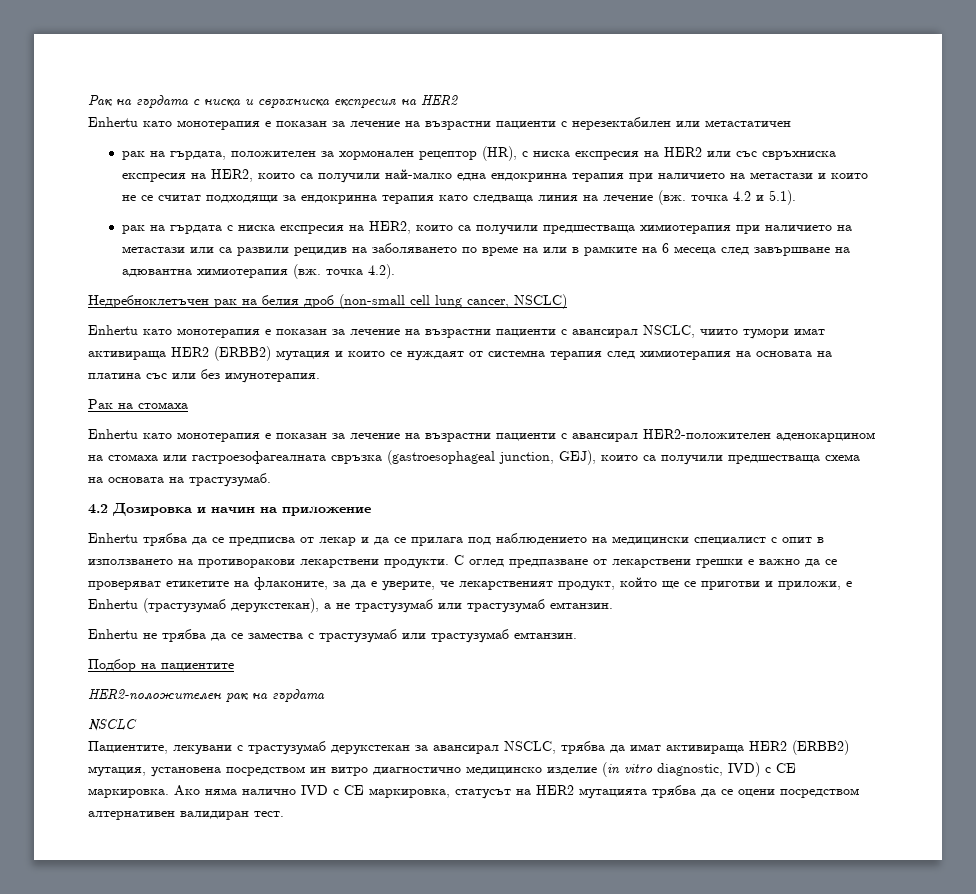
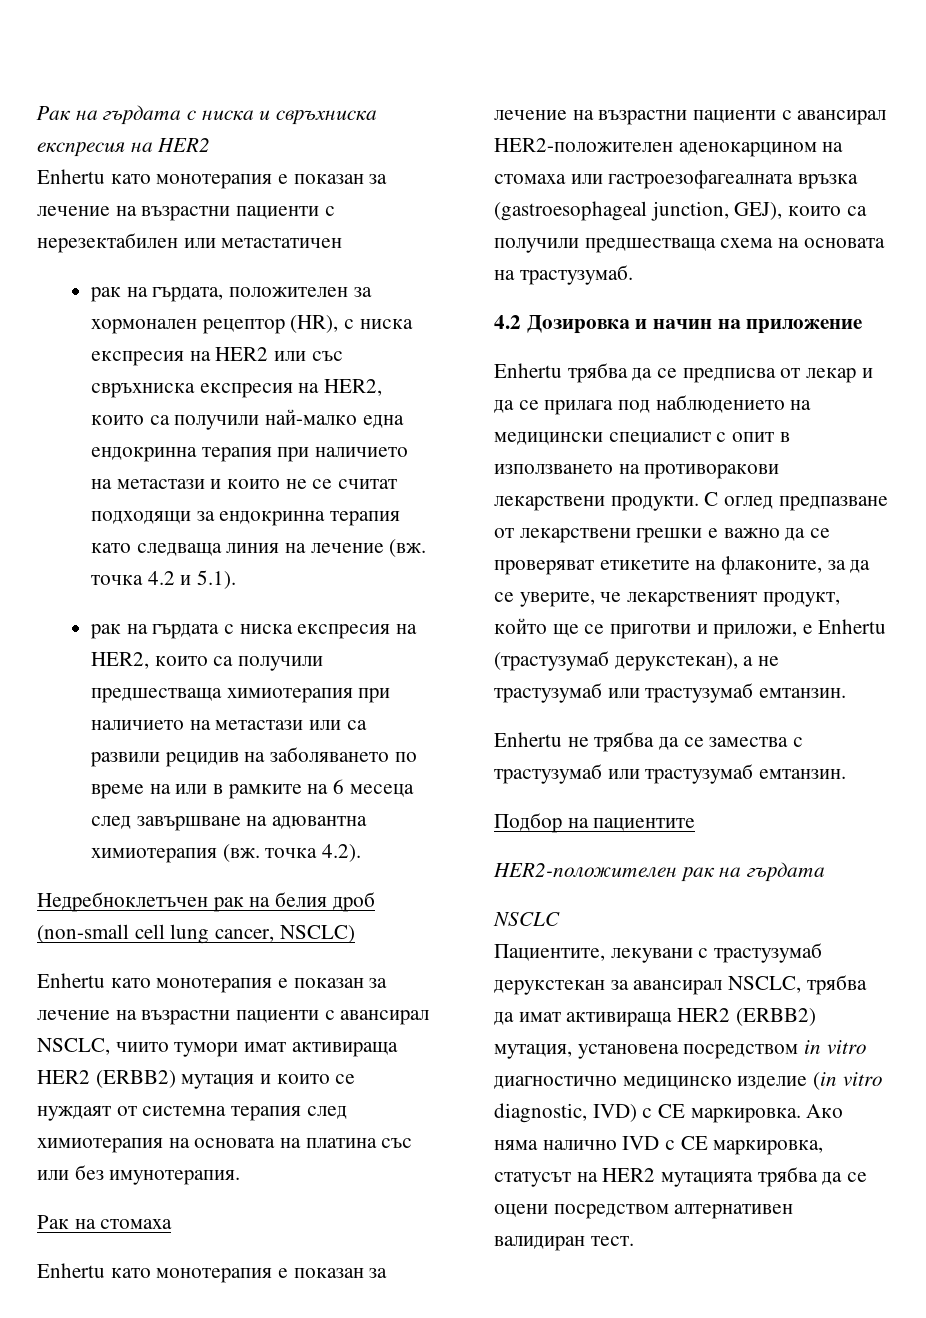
[331,455,382,464] свръзка -> [798,174,859,189] връзка
[371,581,377,587] е -> [494,592,514,602] се
[310,767,368,776] ин витро -> [804,1040,867,1054] in vitro

